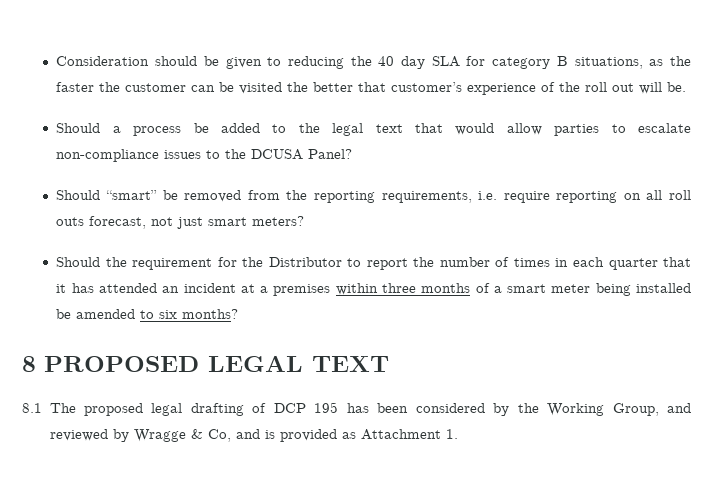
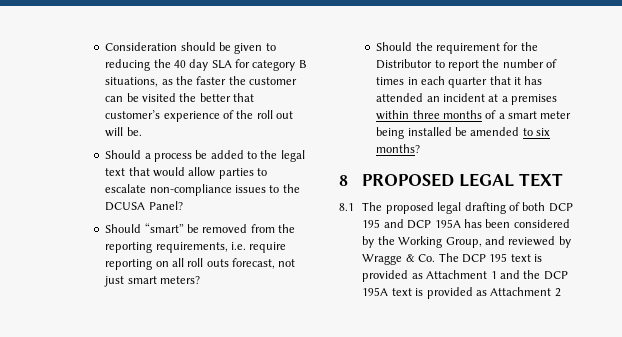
[273,402,339,413] DCP 195 -> [522,202,573,212] [362,219,461,229] both DCP 195 and DCP 195A
[207,429,458,442] Co, and is provided as Attachment 1. -> [418,253,543,263] [362,270,568,282] [362,287,561,299] Co. The DCP 195 text is provided as Attachment 1 and the DCP 195A text is provided as Attachment 2

